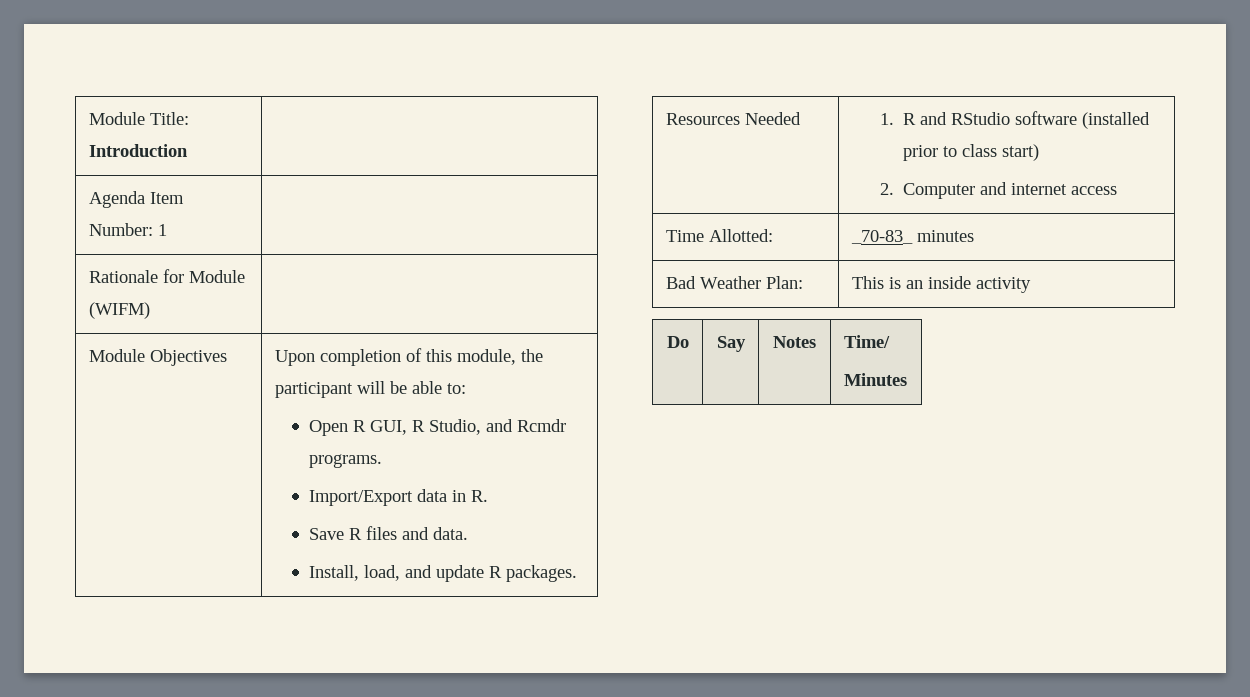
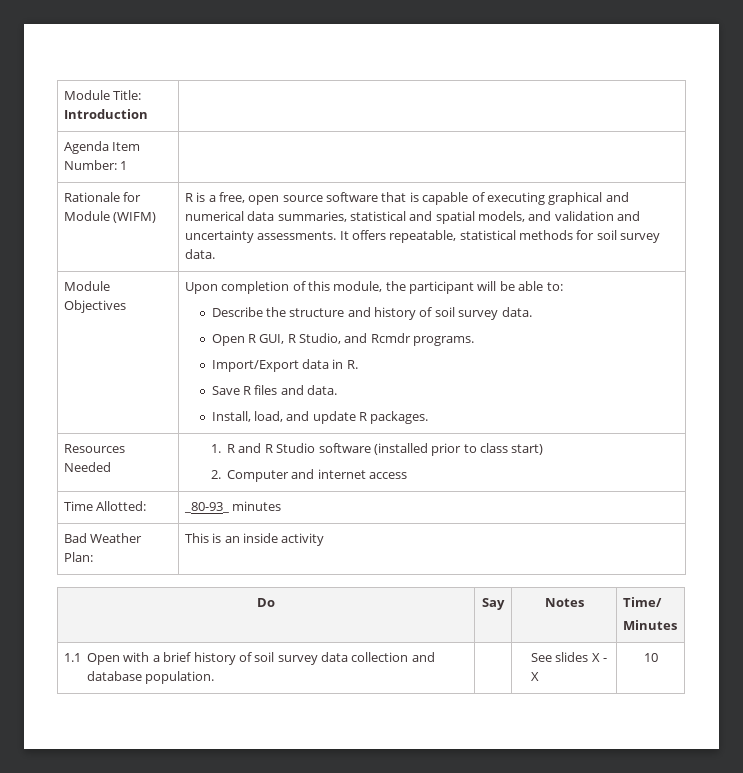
(150, 310) none -> [184,192,629,205] [184,211,641,224] [184,230,661,243] [184,249,215,259] R is a free, open source software that is capable of executing graphical and numerical data summaries, statistical and spatial models, and validation and uncertainty assessments. It offers repeatable, statistical methods for soil survey data.
(466, 388) none -> [211,307,532,320] // Describe the structure and history of soil survey data.
[950,112,1010,125] RStudio -> [264,443,316,453] R Studio
[850,230,913,244] _70-83_ -> [183,502,229,513] _80-93_
(907, 379) none -> [63,652,435,665] [87,671,215,684] [530,652,607,662] [530,672,539,681] [643,653,658,662] // 1.1 Open with a brief history of soil survey data collection and database population. | | See slides X - X | 10

